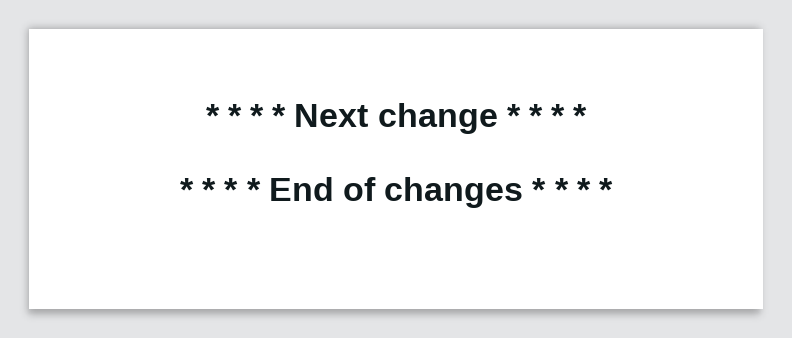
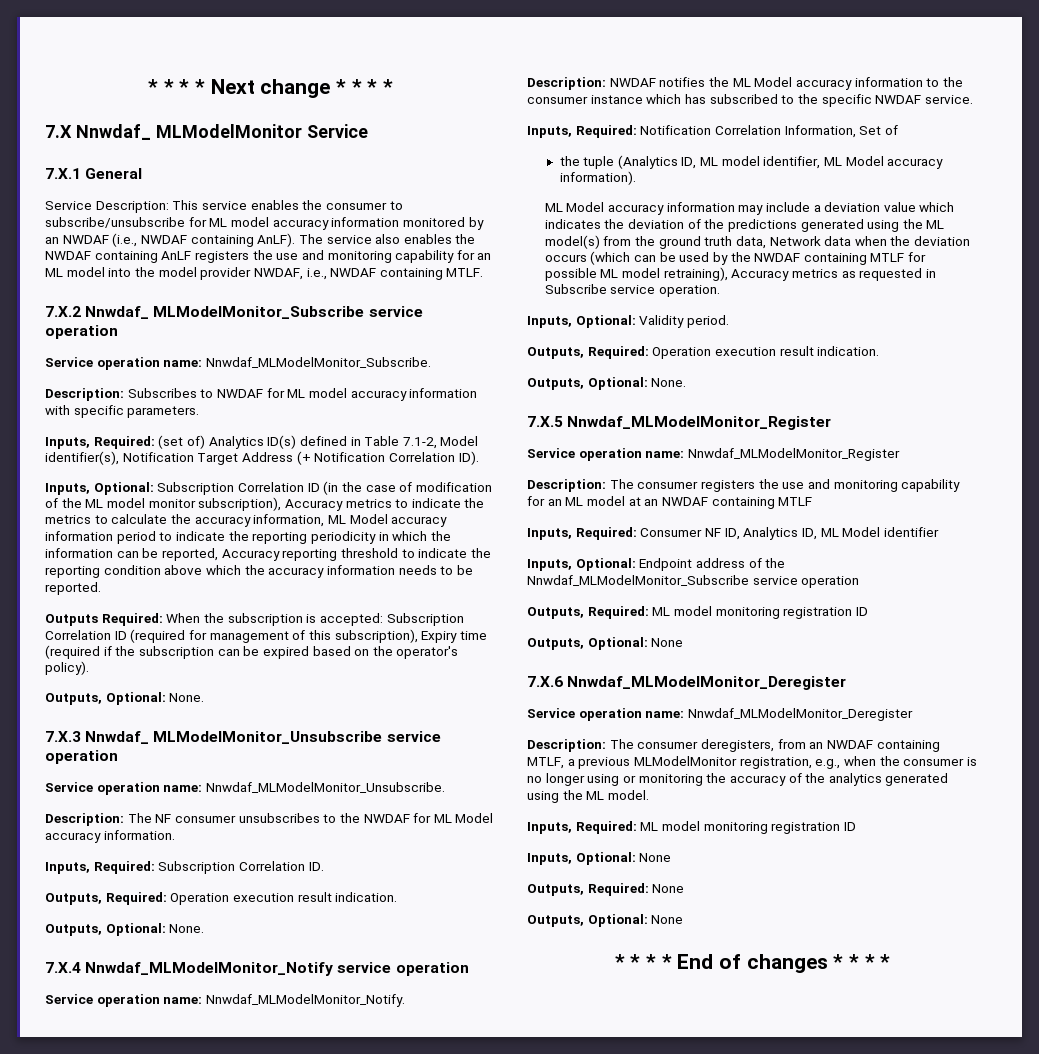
(588, 115) none -> [45,124,368,140] [45,168,143,179] [45,200,403,213] [45,217,484,230] [45,233,476,247] [45,250,492,263] [45,267,484,280] [45,306,423,319] [45,325,118,339] [45,357,431,370] [45,388,478,401] [45,405,200,418] [45,435,479,449] [45,451,479,465] [45,481,492,495] [45,497,485,511] [45,514,448,527] [45,531,451,544] [45,548,491,561] [45,565,473,578] [45,582,101,595] [45,613,464,626] [45,629,487,643] [45,645,459,659] [45,661,89,675] [45,692,205,705] [45,731,441,744] [45,750,118,764] [45,782,445,795] [45,813,494,826] [45,830,175,843] [45,861,324,874] [45,892,398,905] [45,923,205,936] [45,962,469,976] [45,994,405,1007] [527,77,963,90] [527,94,973,107] [527,125,898,138] [559,155,944,169] [559,171,636,185] [544,202,955,215] [544,219,945,232] [544,235,971,249] [544,251,927,265] [544,267,936,281] [544,284,720,297] [527,315,729,328] [527,346,880,359] [527,377,687,390] [527,416,832,430] [527,448,900,461] [527,479,961,492] [527,496,813,509] [527,527,939,540] [527,558,786,571] [527,575,860,588] [527,606,868,619] [527,637,684,650] [527,676,847,690] [527,708,913,721] [527,739,940,752] [527,756,977,769] [527,773,949,786] [527,790,649,803] [527,821,856,834] [527,852,672,865] [527,883,685,896] [527,914,684,927] // 7.X Nnwdaf_ MLModelMonitor Service // 7.X.1 General // Service Description: This service enables the consumer to subscribe/unsubscribe for ML model accuracy information monitored by an NWDAF (i.e., NWDAF containing AnLF). The service also enables the NWDAF containing AnLF registers the use and monitoring capability for an ML model into the model provider NWDAF, i.e., NWDAF containing MTLF. // 7.X.2 Nnwdaf_ MLModelMonitor_Subscribe service operation // Service operation name: Nnwdaf_MLModelMonitor_Subscribe. // Description: Subscribes to NWDAF for ML model accuracy information with specific parameters. // Inputs, Required: (set of) Analytics ID(s) defined in Table 7.1-2, Model identifier(s), Notification Target Address (+ Notification Correlation ID). // Inputs, Optional: Subscription Correlation ID (in the case of modification of the ML model monitor subscription), Accuracy metrics to indicate the metrics to calculate the accuracy information, ML Model accuracy information period to indicate the reporting periodicity in which the information can be reported, Accuracy reporting threshold to indicate the reporting condition above which the accuracy information needs to be reported. // Outputs Required: When the subscription is accepted: Subscription Correlation ID (required for management of this subscription), Expiry time (required if the subscription can be expired based on the operator's policy). // Outputs, Optional: None. // 7.X.3 Nnwdaf_ MLModelMonitor_Unsubscribe service operation // Service operation name: Nnwdaf_MLModelMonitor_Unsubscribe. // Description: The NF consumer unsubscribes to the NWDAF for ML Model accuracy information. // Inputs, Required: Subscription Correlation ID. // Outputs, Required: Operation execution result indication. // Outputs, Optional: None. // 7.X.4 Nnwdaf_MLModelMonitor_Notify service operation // Service operation name: Nnwdaf_MLModelMonitor_Notify. // Description: NWDAF notifies the ML Model accuracy information to the consumer instance which has subscribed to the specific NWDAF service. // Inputs, Required: Notification Correlation Information, Set of // the tuple (Analytics ID, ML model identifier, ML Model accuracy information). // ML Model accuracy information may include a deviation value which indicates the deviation of the predictions generated using the ML model(s) from the ground truth data, Network data when the deviation occurs (which can be used by the NWDAF containing MTLF for possible ML model retraining), Accuracy metrics as requested in Subscribe service operation. // Inputs, Optional: Validity period. // Outputs, Required: Operation execution result indication. // Outputs, Optional: None. // 7.X.5 Nnwdaf_MLModelMonitor_Register // Service operation name: Nnwdaf_MLModelMonitor_Register // Description: The consumer registers the use and monitoring capability for an ML model at an NWDAF containing MTLF // Inputs, Required: Consumer NF ID, Analytics ID, ML Model identifier // Inputs, Optional: Endpoint address of the Nnwdaf_MLModelMonitor_Subscribe service operation // Outputs, Required: ML model monitoring registration ID // Outputs, Optional: None // 7.X.6 Nnwdaf_MLModelMonitor_Deregister // Service operation name: Nnwdaf_MLModelMonitor_Deregister // Description: The consumer deregisters, from an NWDAF containing MTLF, a previous MLModelMonitor registration, e.g., when the consumer is no longer using or monitoring the accuracy of the analytics generated using the ML model. // Inputs, Required: ML model monitoring registration ID // Inputs, Optional: None // Outputs, Required: None // Outputs, Optional: None

